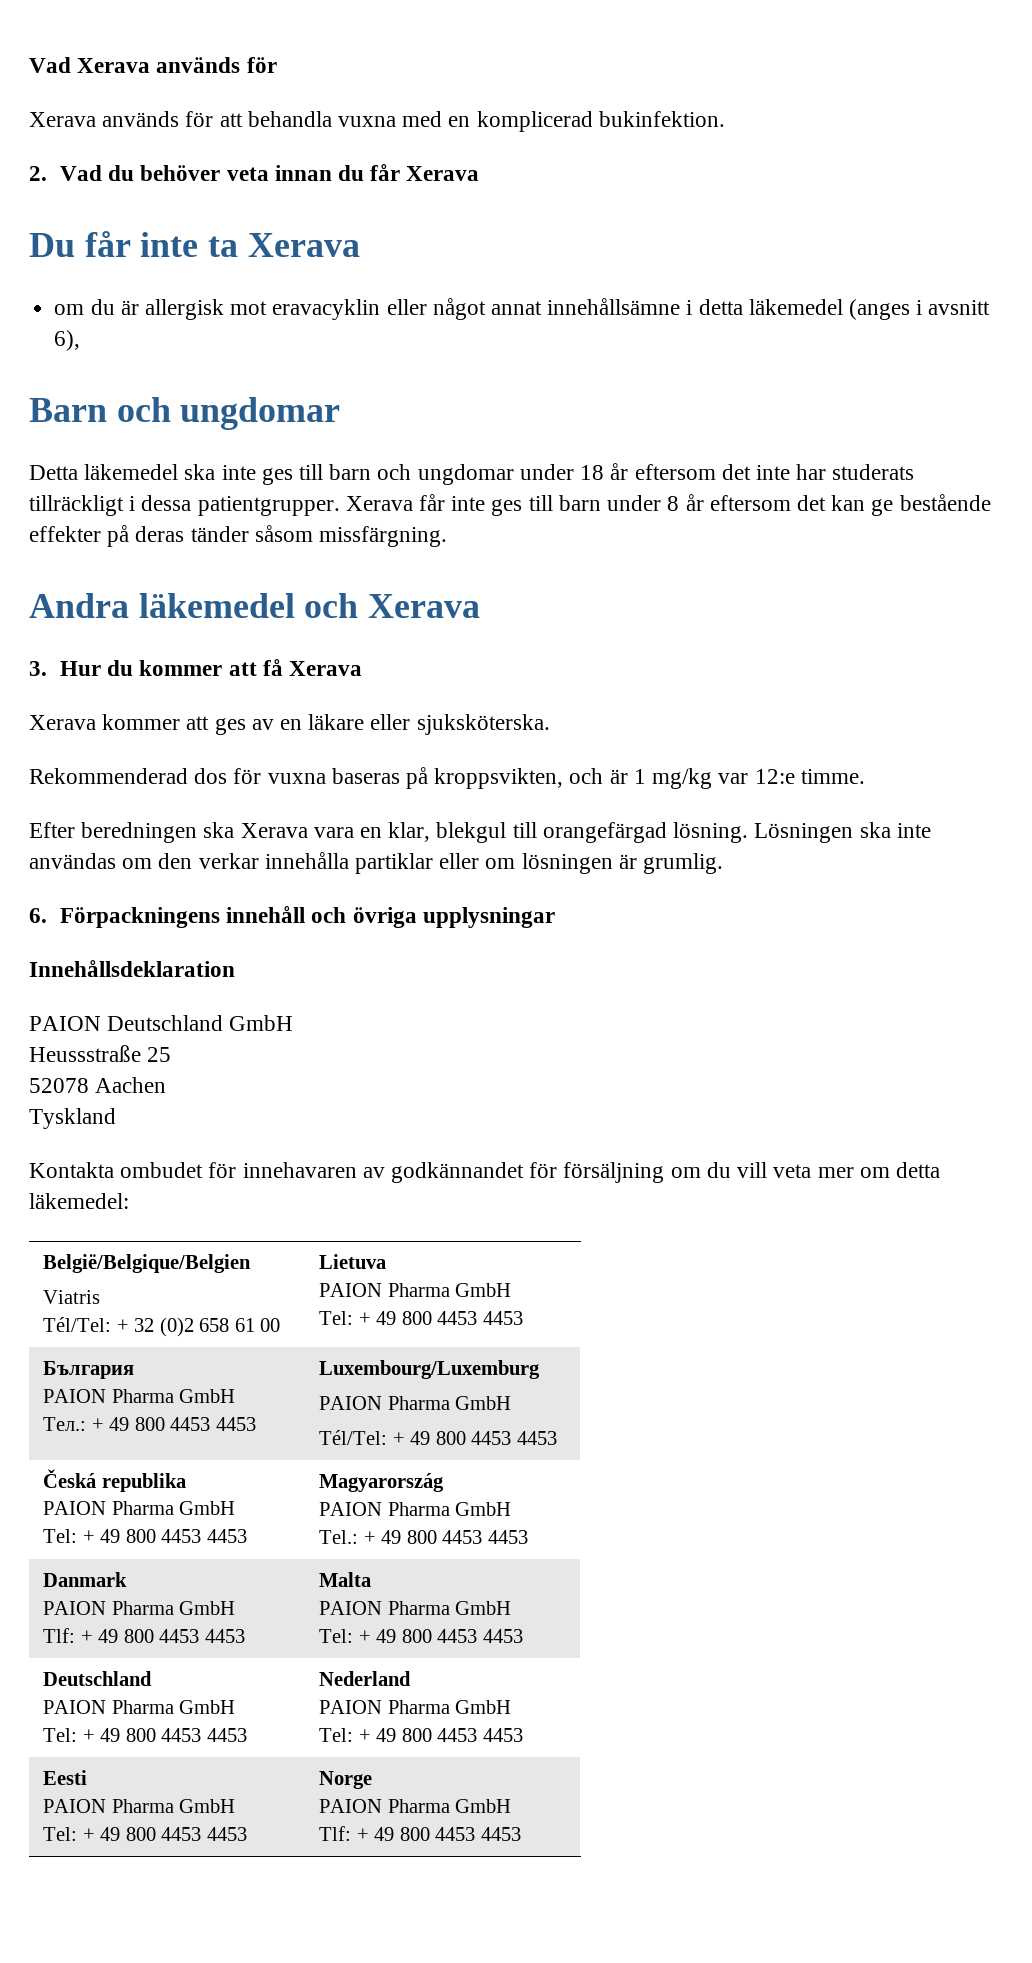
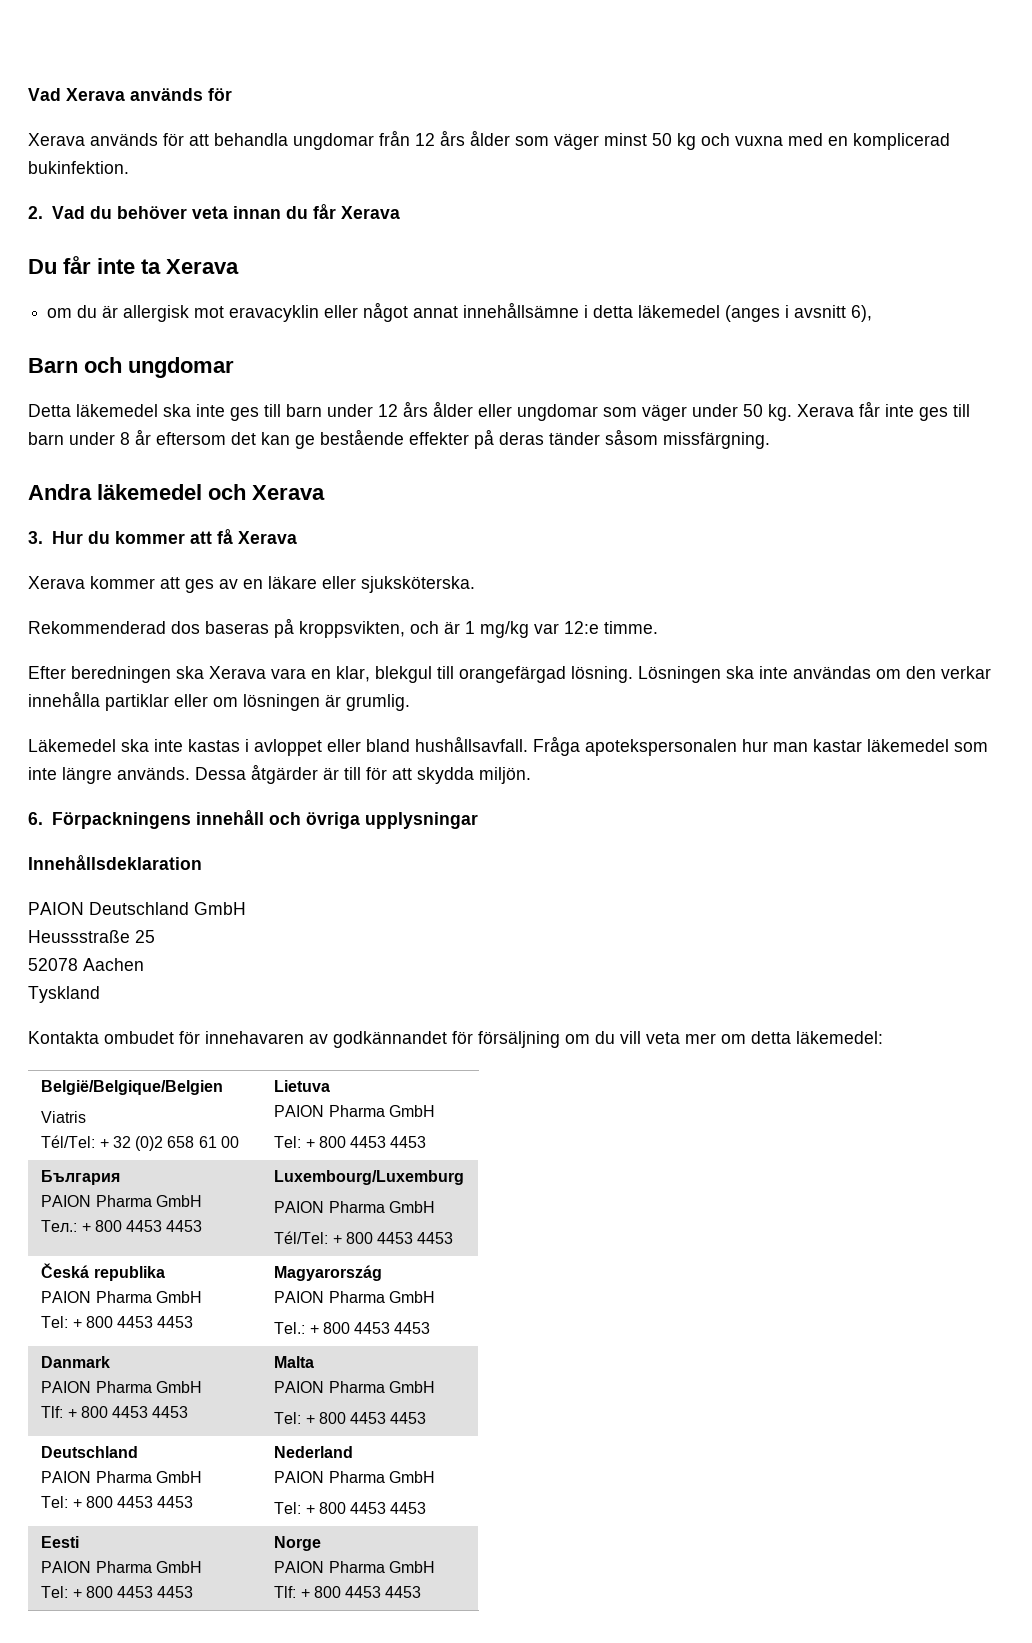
(332, 119) none -> [293,130,730,150] ungdomar från 12 års ålder som väger minst 50 kg och
[377,463,915,485] [29,495,340,516] och ungdomar under 18 år eftersom det inte har studerats tillräckligt i dessa patientgrupper. -> [327,401,792,421] under 12 års ålder eller ungdomar som väger under 50 kg.
[233,768,326,784] för vuxna -> (200, 627) none
(724, 863) none -> [28,736,988,756] [28,764,531,784] // Läkemedel ska inte kastas i avloppet eller bland hushållsavfall. Fråga apotekspersonalen hur man kastar läkemedel som inte längre används. Dessa åtgärder är till för att skydda miljön.
[376,1311,397,1325] 49 -> (315, 1143) none
[109,1417,130,1431] 49 -> (91, 1227) none
[410,1431,431,1445] 49 -> (342, 1239) none
[100,1529,121,1543] 49 -> (82, 1323) none
[381,1530,402,1544] 49 -> (319, 1329) none
[98,1629,119,1643] 49 -> (77, 1413) none
[376,1629,397,1643] 49 -> (315, 1419) none
[100,1728,121,1742] 49 -> (82, 1503) none
[376,1728,397,1742] 49 -> (315, 1509) none
[100,1827,121,1841] 49 -> (82, 1593) none
[374,1827,395,1841] 49 -> (310, 1593) none

